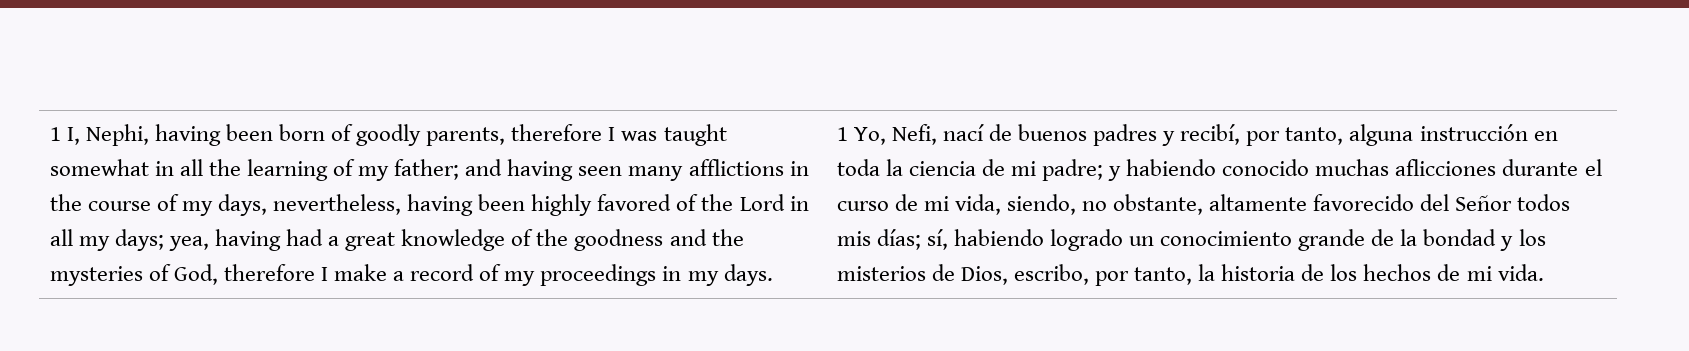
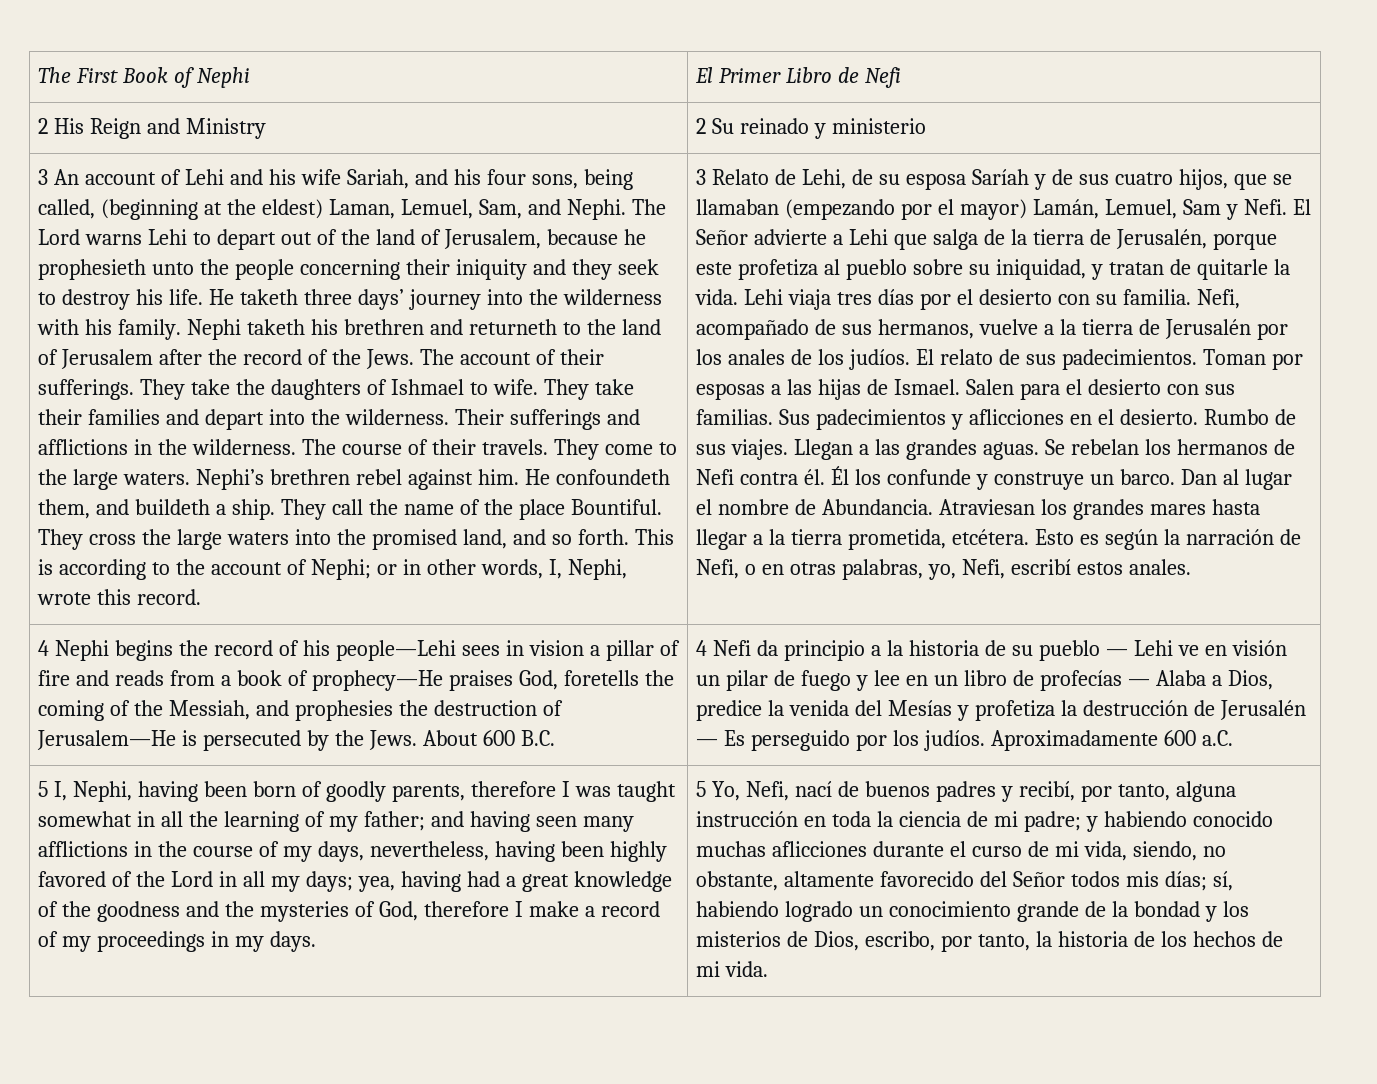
[49,127,61,141] 1 -> [38,67,251,88] [695,67,902,88] [38,118,267,139] [696,118,927,139] [38,169,633,190] [38,199,666,220] [38,229,646,250] [38,259,659,280] [38,289,662,310] [37,319,661,340] [38,349,604,369] [38,379,634,400] [38,409,640,430] [38,439,677,460] [38,469,670,490] [38,499,662,520] [38,529,674,550] [38,559,627,580] [37,589,202,605] [696,169,1292,190] [696,199,1311,220] [696,229,1277,250] [696,259,1290,280] [695,289,1240,310] [696,319,1288,340] [696,349,1303,370] [696,379,1235,400] [696,409,1296,430] [696,439,1295,460] [696,466,1292,490] [696,499,1260,520] [696,529,1301,550] [696,559,1191,580] [38,640,680,661] [38,670,674,691] [38,700,563,721] [37,730,555,751] [696,640,1287,661] [696,670,1273,691] [696,700,1306,721] [696,730,1233,751] [38,781,49,797] The First Book of Nephi | El Primer Libro de Nefi // 2 His Reign and Ministry | 2 Su reinado y ministerio // 3 An account of Lehi and his wife Sariah, and his four sons, being called, (beginning at the eldest) Laman, Lemuel, Sam, and Nephi. The Lord warns Lehi to depart out of the land of Jerusalem, because he prophesieth unto the people concerning their iniquity and they seek to destroy his life. He taketh three days’ journey into the wilderness with his family. Nephi taketh his brethren and returneth to the land of Jerusalem after the record of the Jews. The account of their sufferings. They take the daughters of Ishmael to wife. They take their families and depart into the wilderness. Their sufferings and afflictions in the wilderness. The course of their travels. They come to the large waters. Nephi’s brethren rebel against him. He confoundeth them, and buildeth a ship. They call the name of the place Bountiful. They cross the large waters into the promised land, and so forth. This is according to the account of Nephi; or in other words, I, Nephi, wrote this record. | 3 Relato de Lehi, de su esposa Saríah y de sus cuatro hijos, que se llamaban (empezando por el mayor) Lamán, Lemuel, Sam y Nefi. El Señor advierte a Lehi que salga de la tierra de Jerusalén, porque este profetiza al pueblo sobre su iniquidad, y tratan de quitarle la vida. Lehi viaja tres días por el desierto con su familia. Nefi, acompañado de sus hermanos, vuelve a la tierra de Jerusalén por los anales de los judíos. El relato de sus padecimientos. Toman por esposas a las hijas de Ismael. Salen para el desierto con sus familias. Sus padecimientos y aflicciones en el desierto. Rumbo de sus viajes. Llegan a las grandes aguas. Se rebelan los hermanos de Nefi contra él. Él los confunde y construye un barco. Dan al lugar el nombre de Abundancia. Atraviesan los grandes mares hasta llegar a la tierra prometida, etcétera. Esto es según la narración de Nefi, o en otras palabras, yo, Nefi, escribí estos anales. // 4 Nephi begins the record of his people—Lehi sees in vision a pillar of fire and reads from a book of prophecy—He praises God, foretells the coming of the Messiah, and prophesies the destruction of Jerusalem—He is persecuted by the Jews. About 600 B.C. | 4 Nefi da principio a la historia de su pueblo — Lehi ve en visión un pilar de fuego y lee en un libro de profecías — Alaba a Dios, predice la venida del Mesías y profetiza la destrucción de Jerusalén — Es perseguido por los judíos. Aproximadamente 600 a.C. // 5
[836,127,848,141] 1 -> [696,781,707,797] 5

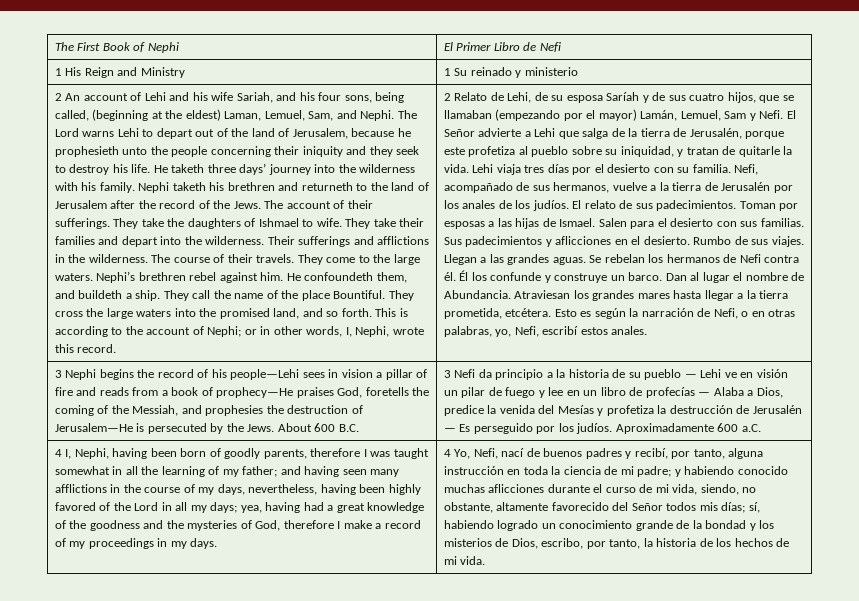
[38,118,49,134] 2 -> [54,68,62,76] 1
[696,118,707,134] 2 -> [443,68,451,76] 1
[38,169,49,185] 3 -> [54,93,62,101] 2
[696,169,707,185] 3 -> [443,93,451,101] 2
[38,640,50,656] 4 -> [54,370,62,378] 3
[696,640,708,656] 4 -> [443,370,451,378] 3
[38,781,49,797] 5 -> [54,449,62,457] 4
[696,781,707,797] 5 -> [443,449,451,457] 4

